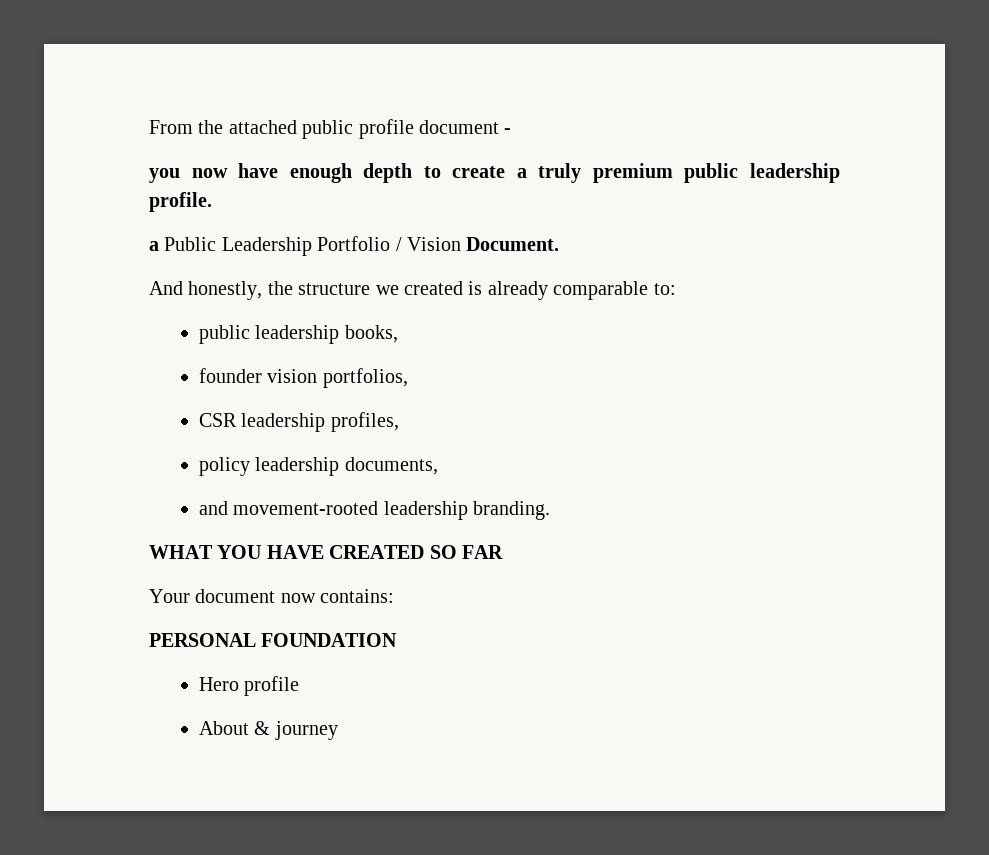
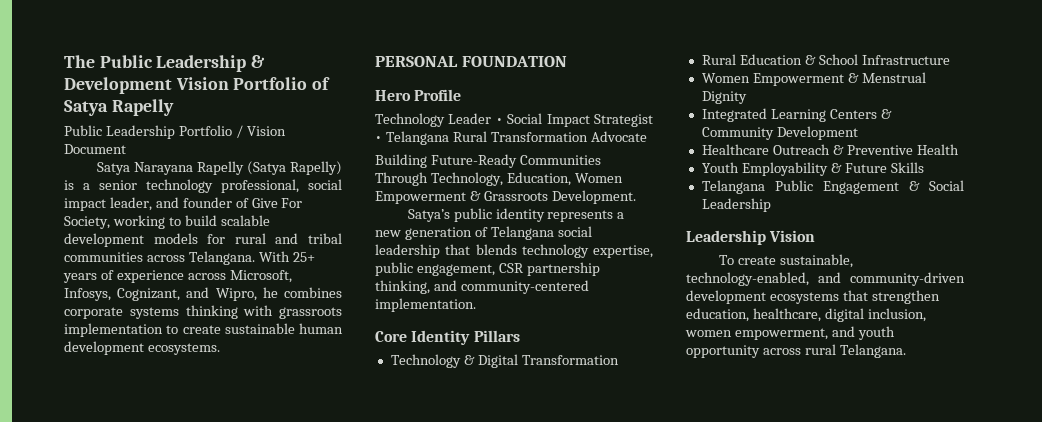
[149,119,512,139] [149,163,840,183] [149,192,212,212] [149,241,159,251] From the attached public profile document - // you now have enough depth to create a truly premium public leadership profile. // a -> [64,55,266,72] [64,77,331,94] [64,99,174,116] The Public Leadership & Development Vision Portfolio of Satya Rapelly //
[466,237,560,251] [149,281,676,300] [198,325,398,344] [198,368,408,388] [198,412,399,432] [198,457,438,476] [198,501,551,520] [149,545,503,559] [149,589,395,603] [149,633,398,647] [198,676,300,696] [198,721,338,740] Document. // And honestly, the structure we created is already comparable to: // public leadership books, // founder vision portfolios, // CSR leadership profiles, // policy leadership documents, // and movement-rooted leadership branding. // WHAT YOU HAVE CREATED SO FAR // Your document now contains: // PERSONAL FOUNDATION // Hero profile // About & journey -> [64,144,126,154] [96,161,342,175] [64,179,342,193] [64,197,303,211] [64,215,270,229] [64,233,342,247] [64,251,315,265] [63,270,292,283] [64,287,342,301] [64,305,342,319] [64,323,343,337] [64,341,220,355] [375,56,567,67] [375,89,462,101] [375,113,653,127] [375,131,647,145] [375,154,601,168] [375,172,623,186] [375,190,636,204] [407,208,625,222] [375,226,592,240] [375,244,653,258] [375,262,600,276] [375,280,589,294] [375,298,476,312] [375,330,520,345] [390,354,619,368] [701,54,950,65] [701,72,926,86] [701,91,747,104] [701,108,892,122] [701,126,858,140] [701,144,959,155] [701,162,924,176] [701,180,964,194] [701,198,771,212] [686,230,816,245] [718,254,853,268] [686,272,965,286] [686,290,940,304] [686,308,926,322] [685,326,895,340] [686,344,906,358] Document // Satya Narayana Rapelly (Satya Rapelly) is a senior technology professional, social impact leader, and founder of Give For Society, working to build scalable development models for rural and tribal communities across Telangana. With 25+ years of experience across Microsoft, Infosys, Cognizant, and Wipro, he combines corporate systems thinking with grassroots implementation to create sustainable human development ecosystems. // PERSONAL FOUNDATION // Hero Profile // Technology Leader • Social Impact Strategist • Telangana Rural Transformation Advocate // Building Future-Ready Communities Through Technology, Education, Women Empowerment & Grassroots Development. // Satya’s public identity represents a new generation of Telangana social leadership that blends technology expertise, public engagement, CSR partnership thinking, and community-centered implementation. // Core Identity Pillars // Technology & Digital Transformation // Rural Education & School Infrastructure // Women Empowerment & Menstrual Dignity // Integrated Learning Centers & Community Development // Healthcare Outreach & Preventive Health // Youth Employability & Future Skills // Telangana Public Engagement & Social Leadership // Leadership Vision // To create sustainable, technology-enabled, and community-driven development ecosystems that strengthen education, healthcare, digital inclusion, women empowerment, and youth opportunity across rural Telangana.

